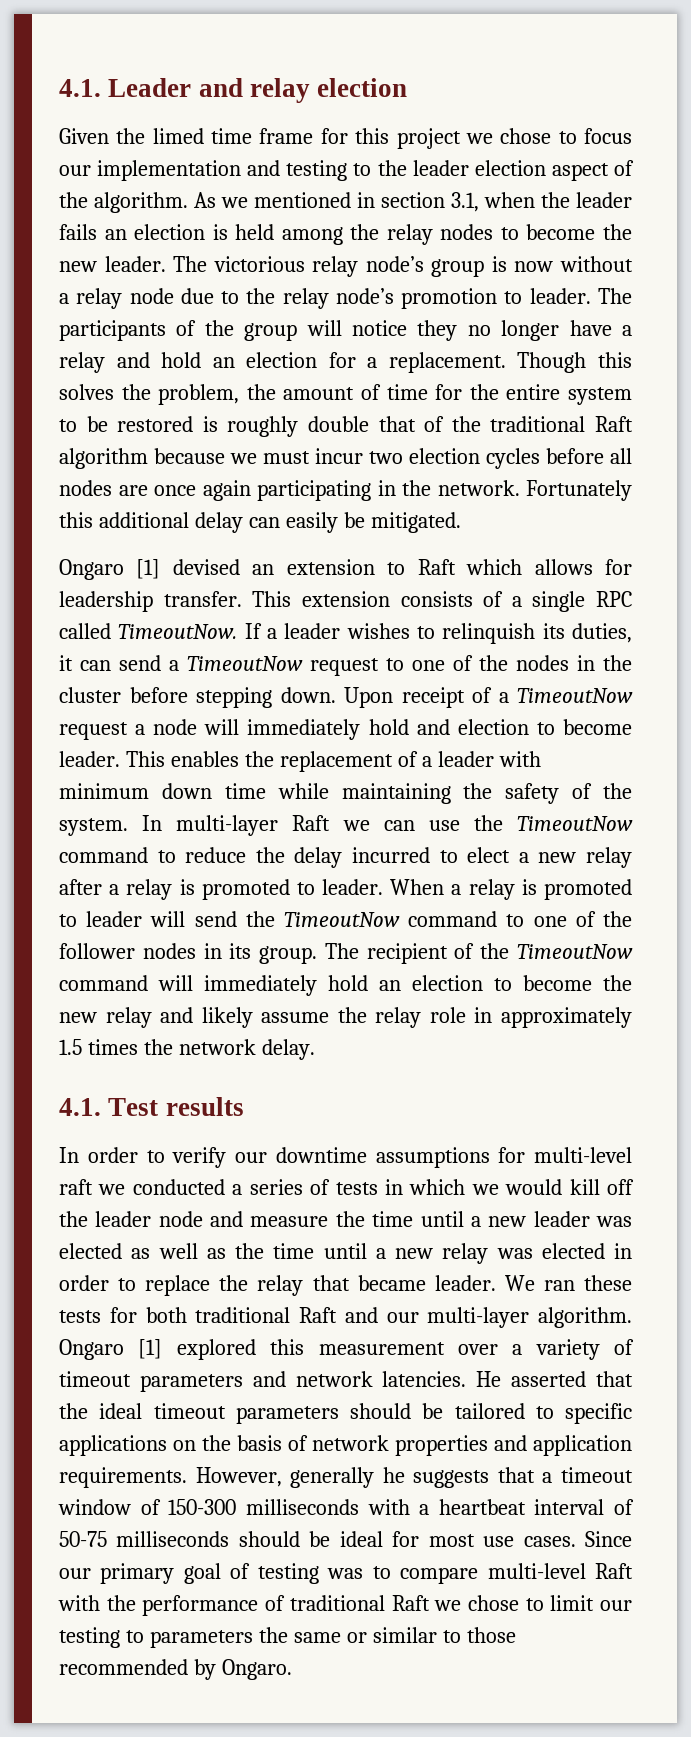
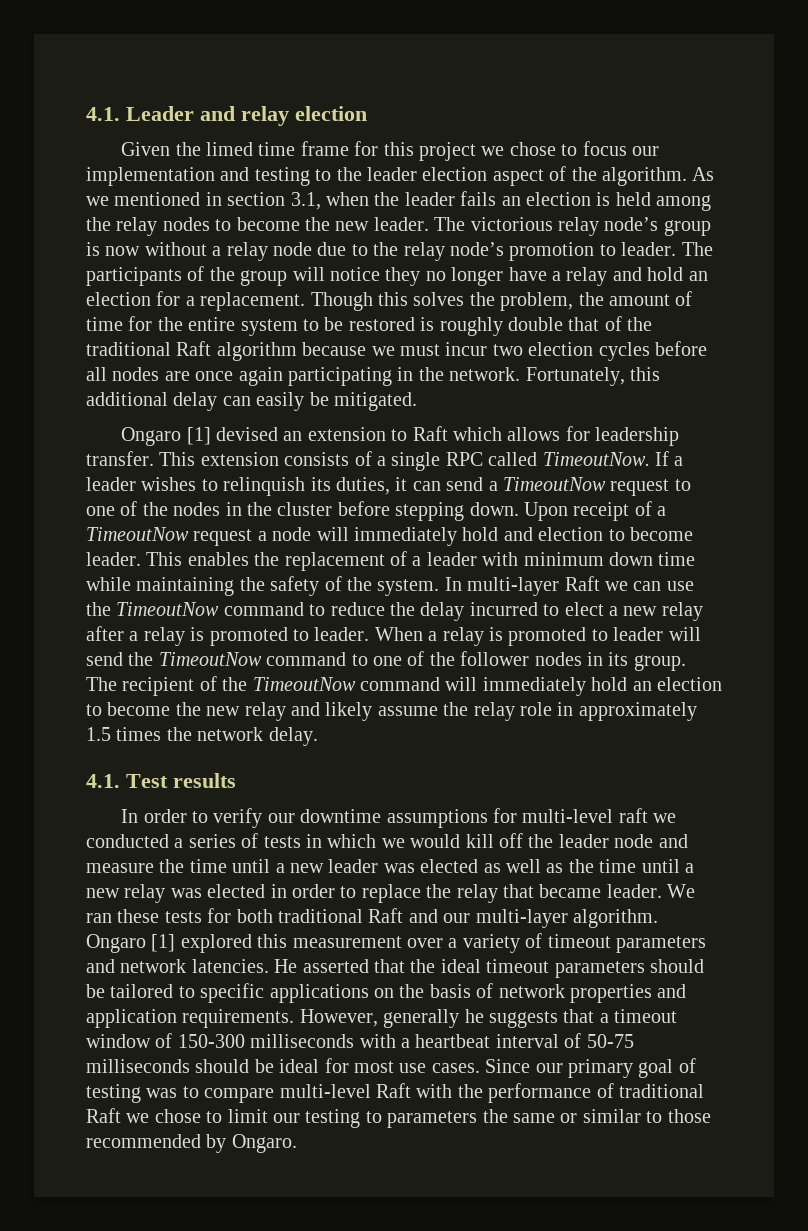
[526,480,632,501] Fortunately -> [525,367,625,386] Fortunately,

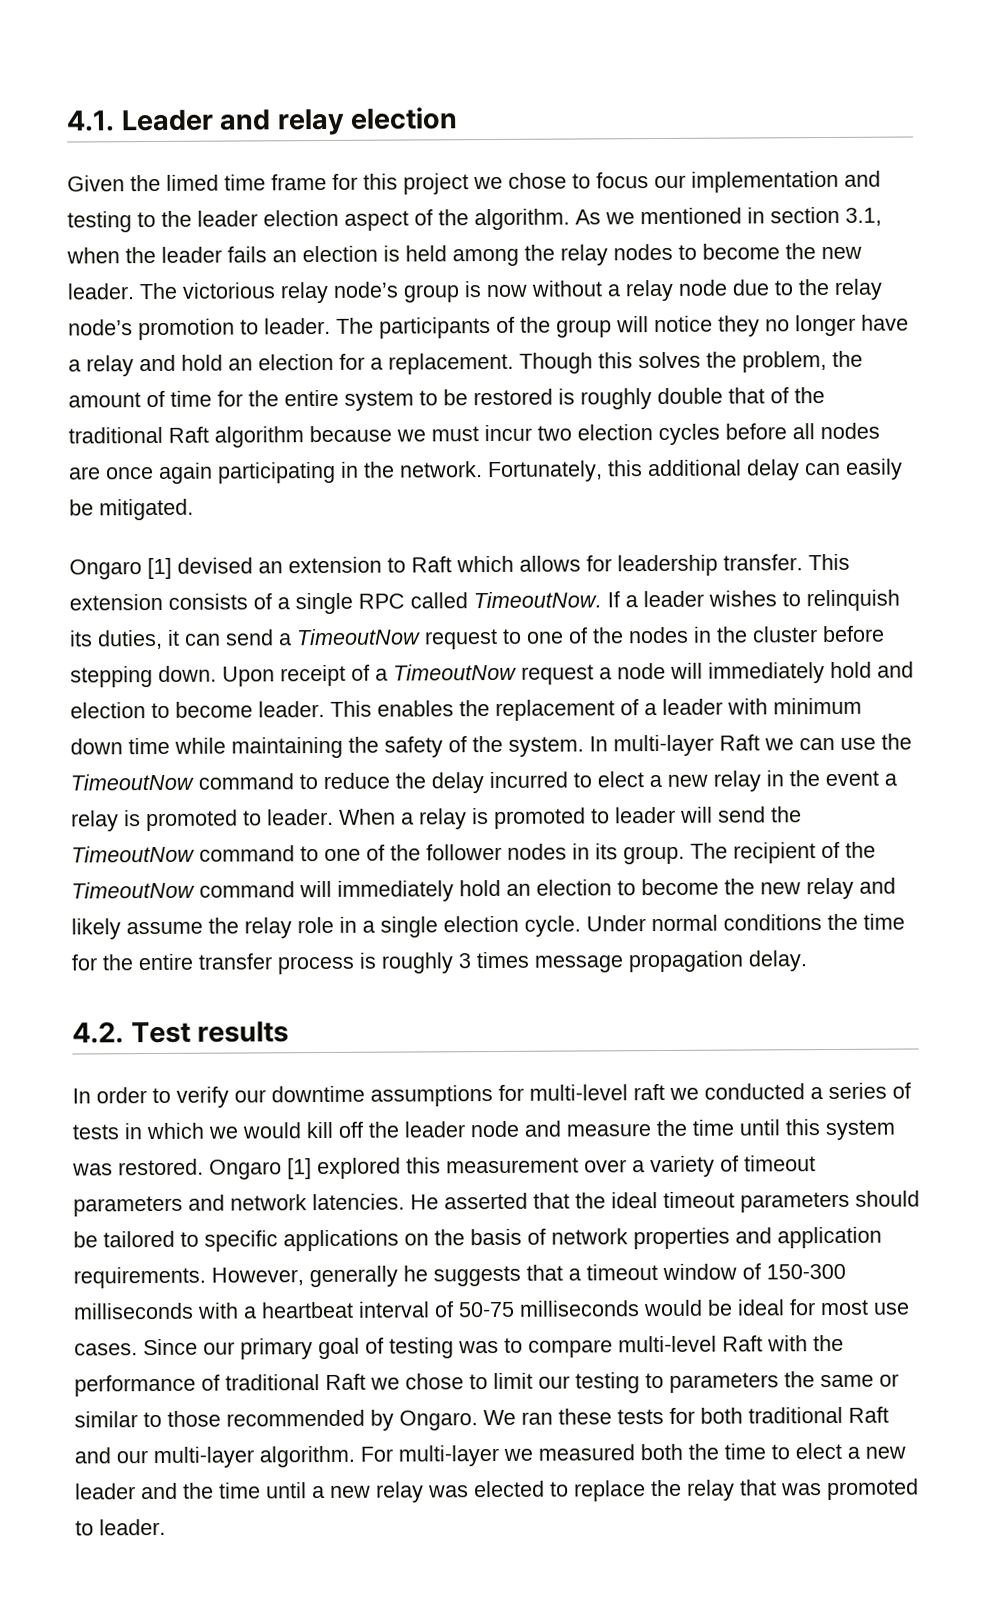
[86,626,124,641] after -> [766,770,879,787] in the event
[578,702,697,721] [86,727,264,741] approximately 1.5 times the network -> [362,913,905,938] [71,950,744,975] a single election cycle. Under normal conditions the time for the entire transfer process is roughly 3 times message propagation
[86,774,120,788] 4.1. -> [72,1021,124,1044] 4.2.
[275,859,694,873] [86,884,696,903] [86,908,658,928] a new leader was elected as well as the time until a new relay was elected in order to replace the relay that became leader. We ran these tests for both traditional Raft and our multi-layer algorithm. -> [785,1119,896,1141] [72,1158,204,1176] this system was restored.
[195,1059,250,1073] should -> [643,1299,703,1317] would
(297, 1143) none -> [483,1406,889,1426] [74,1442,906,1469] [75,1478,919,1503] [75,1518,166,1536] We ran these tests for both traditional Raft and our multi-layer algorithm. For multi-layer we measured both the time to elect a new leader and the time until a new relay was elected to replace the relay that was promoted to leader.

